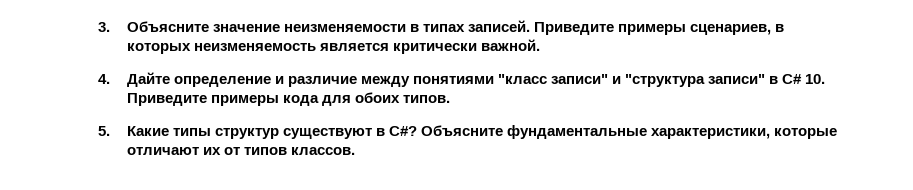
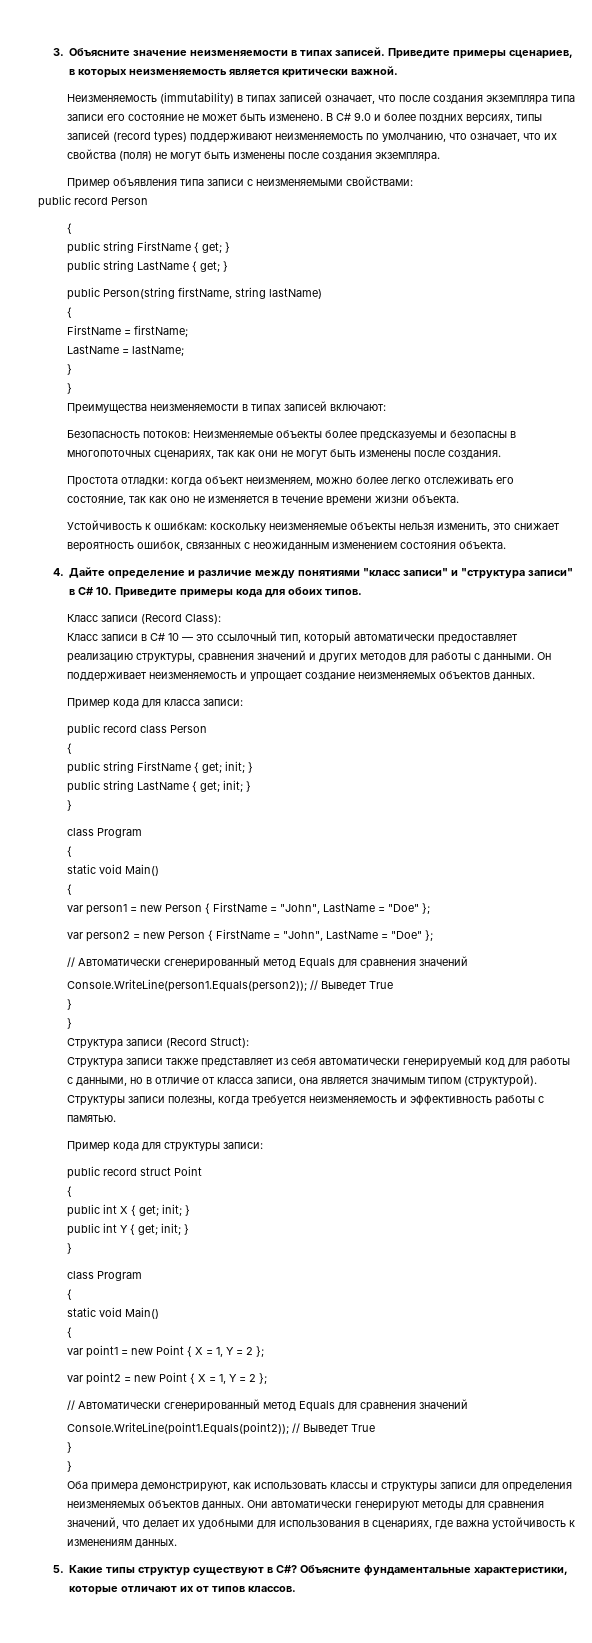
(540, 45) none -> [67,92,576,105] [67,112,543,124] [67,130,558,143] [67,149,441,162] [67,176,414,189] [38,195,148,208] [67,223,73,234] [67,241,231,254] [67,260,229,273] [67,287,323,300] [67,307,73,318] [67,325,189,337] [67,345,185,356] [67,364,73,375] [67,383,73,394] [67,401,387,414] [67,430,517,441] [67,449,502,460] [67,476,515,487] [67,495,460,506] [67,520,561,532] [67,541,507,552] // Неизменяемость (immutability) в типах записей означает, что после создания экземпляра типа записи его состояние не может быть изменено. В C# 9.0 и более поздних версиях, типы записей (record types) поддерживают неизменяемость по умолчанию, что означает, что их свойства (поля) не могут быть изменены после создания экземпляра. // Пример объявления типа записи с неизменяемыми свойствами: // public record Person // { // public string FirstName { get; } // public string LastName { get; } // public Person(string firstName, string lastName) // { // FirstName = firstName; // LastName = lastName; // } // } // Преимущества неизменяемости в типах записей включают: // Безопасность потоков: Неизменяемые объекты более предсказуемы и безопасны в многопоточных сценариях, так как они не могут быть изменены после создания. // Простота отладки: когда объект неизменяем, можно более легко отслеживать его состояние, так как оно не изменяется в течение времени жизни объекта. // Устойчивость к ошибкам: коскольку неизменяемые объекты нельзя изменить, это снижает вероятность ошибок, связанных с неожиданным изменением состояния объекта.
(450, 99) none -> [67,614,222,624] [67,631,519,644] [67,650,552,663] [67,671,536,682] [67,698,244,709] [67,723,208,736] [67,743,73,754] [67,761,254,774] [67,780,252,793] [67,800,73,811] [67,828,143,838] [67,846,73,857] [67,864,160,876] [67,884,73,895] [67,902,431,915] [67,929,434,942] [67,956,469,969] [67,979,394,992] [67,999,73,1010] [67,1018,73,1029] [67,1037,250,1049] [67,1055,571,1068] [67,1074,538,1087] [67,1095,545,1106] [67,1115,117,1122] [67,1141,264,1152] [67,1166,203,1179] [67,1186,73,1197] [67,1204,191,1217] [67,1223,190,1236] [67,1243,73,1254] [67,1271,143,1281] [67,1289,73,1300] [67,1307,160,1319] [67,1327,73,1338] [67,1345,265,1358] [67,1372,268,1385] [67,1399,469,1412] [67,1422,376,1435] [67,1442,73,1453] [67,1461,73,1472] [67,1481,573,1492] [67,1500,545,1511] [67,1517,576,1530] [67,1539,178,1548] // Класс записи (Record Class): // Класс записи в C# 10 — это ссылочный тип, который автоматически предоставляет реализацию структуры, сравнения значений и других методов для работы с данными. Он поддерживает неизменяемость и упрощает создание неизменяемых объектов данных. // Пример кода для класса записи: // public record class Person // { // public string FirstName { get; init; } // public string LastName { get; init; } // } // class Program // { // static void Main() // { // var person1 = new Person { FirstName = "John", LastName = "Doe" }; // var person2 = new Person { FirstName = "John", LastName = "Doe" }; // // Автоматически сгенерированный метод Equals для сравнения значений // Console.WriteLine(person1.Equals(person2)); // Выведет True // } // } // Структура записи (Record Struct): // Структура записи также представляет из себя автоматически генерируемый код для работы с данными, но в отличие от класса записи, она является значимым типом (структурой). Структуры записи полезны, когда требуется неизменяемость и эффективность работы с памятью. // Пример кода для структуры записи: // public record struct Point // { // public int X { get; init; } // public int Y { get; init; } // } // class Program // { // static void Main() // { // var point1 = new Point { X = 1, Y = 2 }; // var point2 = new Point { X = 1, Y = 2 }; // // Автоматически сгенерированный метод Equals для сравнения значений // Console.WriteLine(point1.Equals(point2)); // Выведет True // } // } // Оба примера демонстрируют, как использовать классы и структуры записи для определения неизменяемых объектов данных. Они автоматически генерируют методы для сравнения значений, что делает их удобными для использования в сценариях, где важна устойчивость к изменениям данных.

